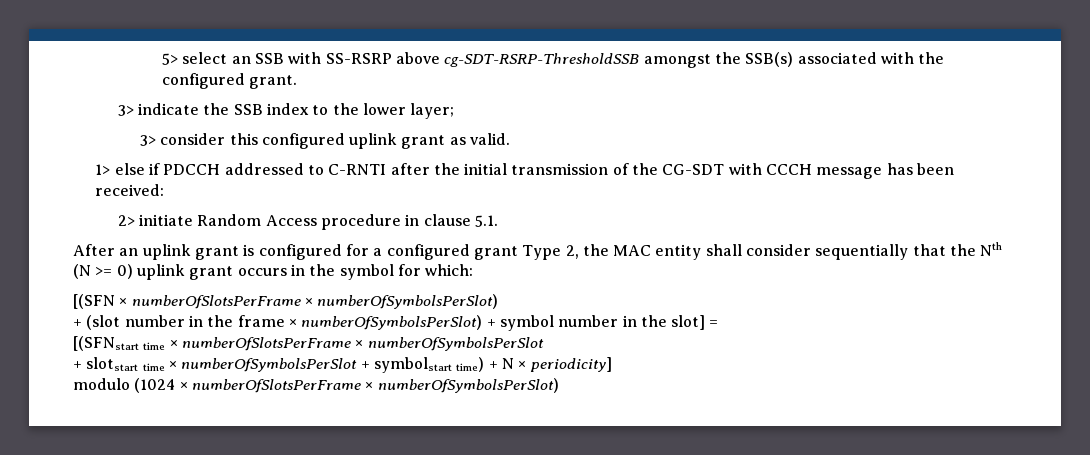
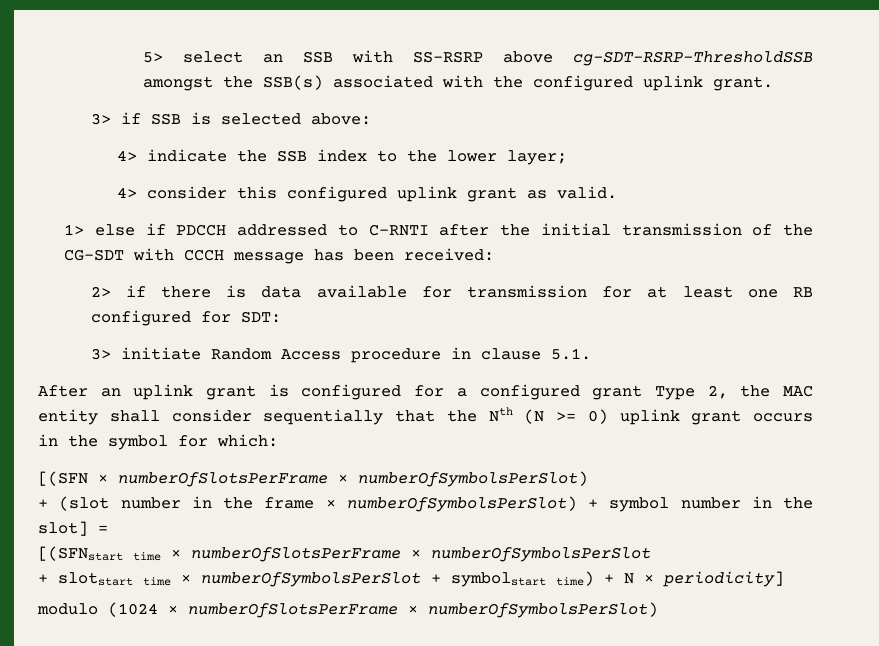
(246, 81) none -> [643,75,704,91] uplink
(134, 110) none -> [120,112,371,125] [116,150,137,161] if SSB is selected above: // 4>
[139,135,156,146] 3> -> [116,187,137,198] 4>
(135, 220) none -> [125,285,814,298] [90,310,281,326] [90,348,111,360] if there is data available for transmission for at least one RB configured for SDT: // 3>

